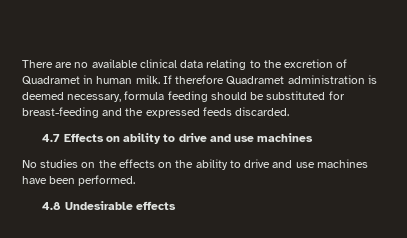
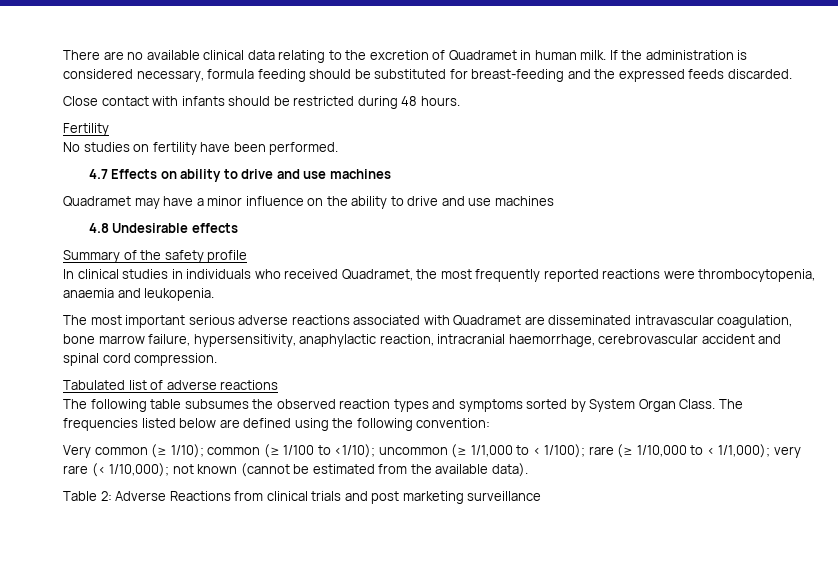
[175,75,285,85] therefore Quadramet -> [621,50,643,60] the
[22,92,64,100] deemed -> [63,69,133,79] considered
(290, 111) none -> [63,96,460,109] [63,123,109,136] [63,142,339,155] // Close contact with infants should be restricted during 48 hours. // Fertility // No studies on fertility have been performed.
[22,159,155,168] No studies on the effects -> [63,196,304,209] Quadramet may have a minor influence
[22,175,136,186] have been performed. -> (554, 201) none
(176, 205) none -> [63,250,248,263] [63,269,816,282] [63,288,215,301] [63,315,793,328] [63,334,782,347] [63,353,218,366] [63,380,279,390] [63,399,743,412] [63,418,491,431] [63,444,801,458] [63,463,528,477] [63,491,542,504] // Summary of the safety profile // In clinical studies in individuals who received Quadramet, the most frequently reported reactions were thrombocytopenia, anaemia and leukopenia. // The most important serious adverse reactions associated with Quadramet are disseminated intravascular coagulation, bone marrow failure, hypersensitivity, anaphylactic reaction, intracranial haemorrhage, cerebrovascular accident and spinal cord compression. // Tabulated list of adverse reactions // The following table subsumes the observed reaction types and symptoms sorted by System Organ Class. The frequencies listed below are defined using the following convention: // Very common (≥ 1/10); common (≥ 1/100 to <1/10); uncommon (≥ 1/1,000 to < 1/100); rare (≥ 1/10,000 to < 1/1,000); very rare (< 1/10,000); not known (cannot be estimated from the available data). // Table 2: Adverse Reactions from clinical trials and post marketing surveillance

